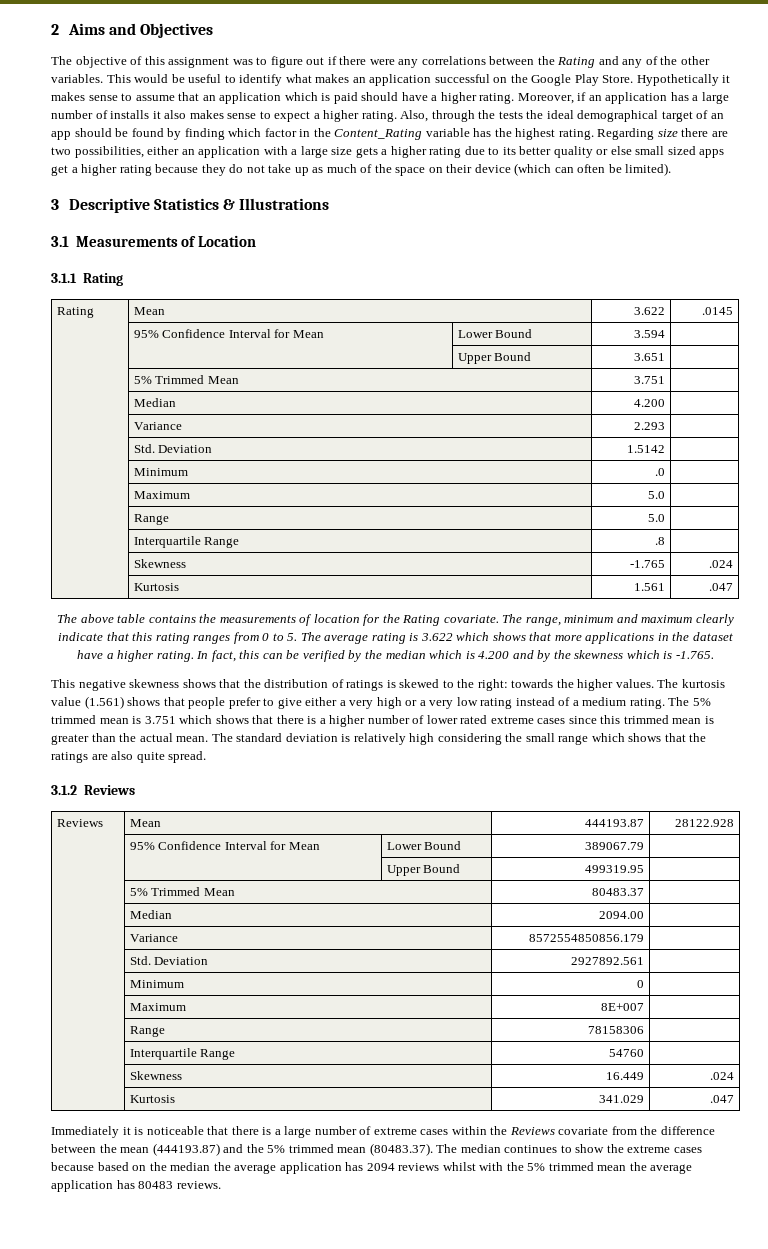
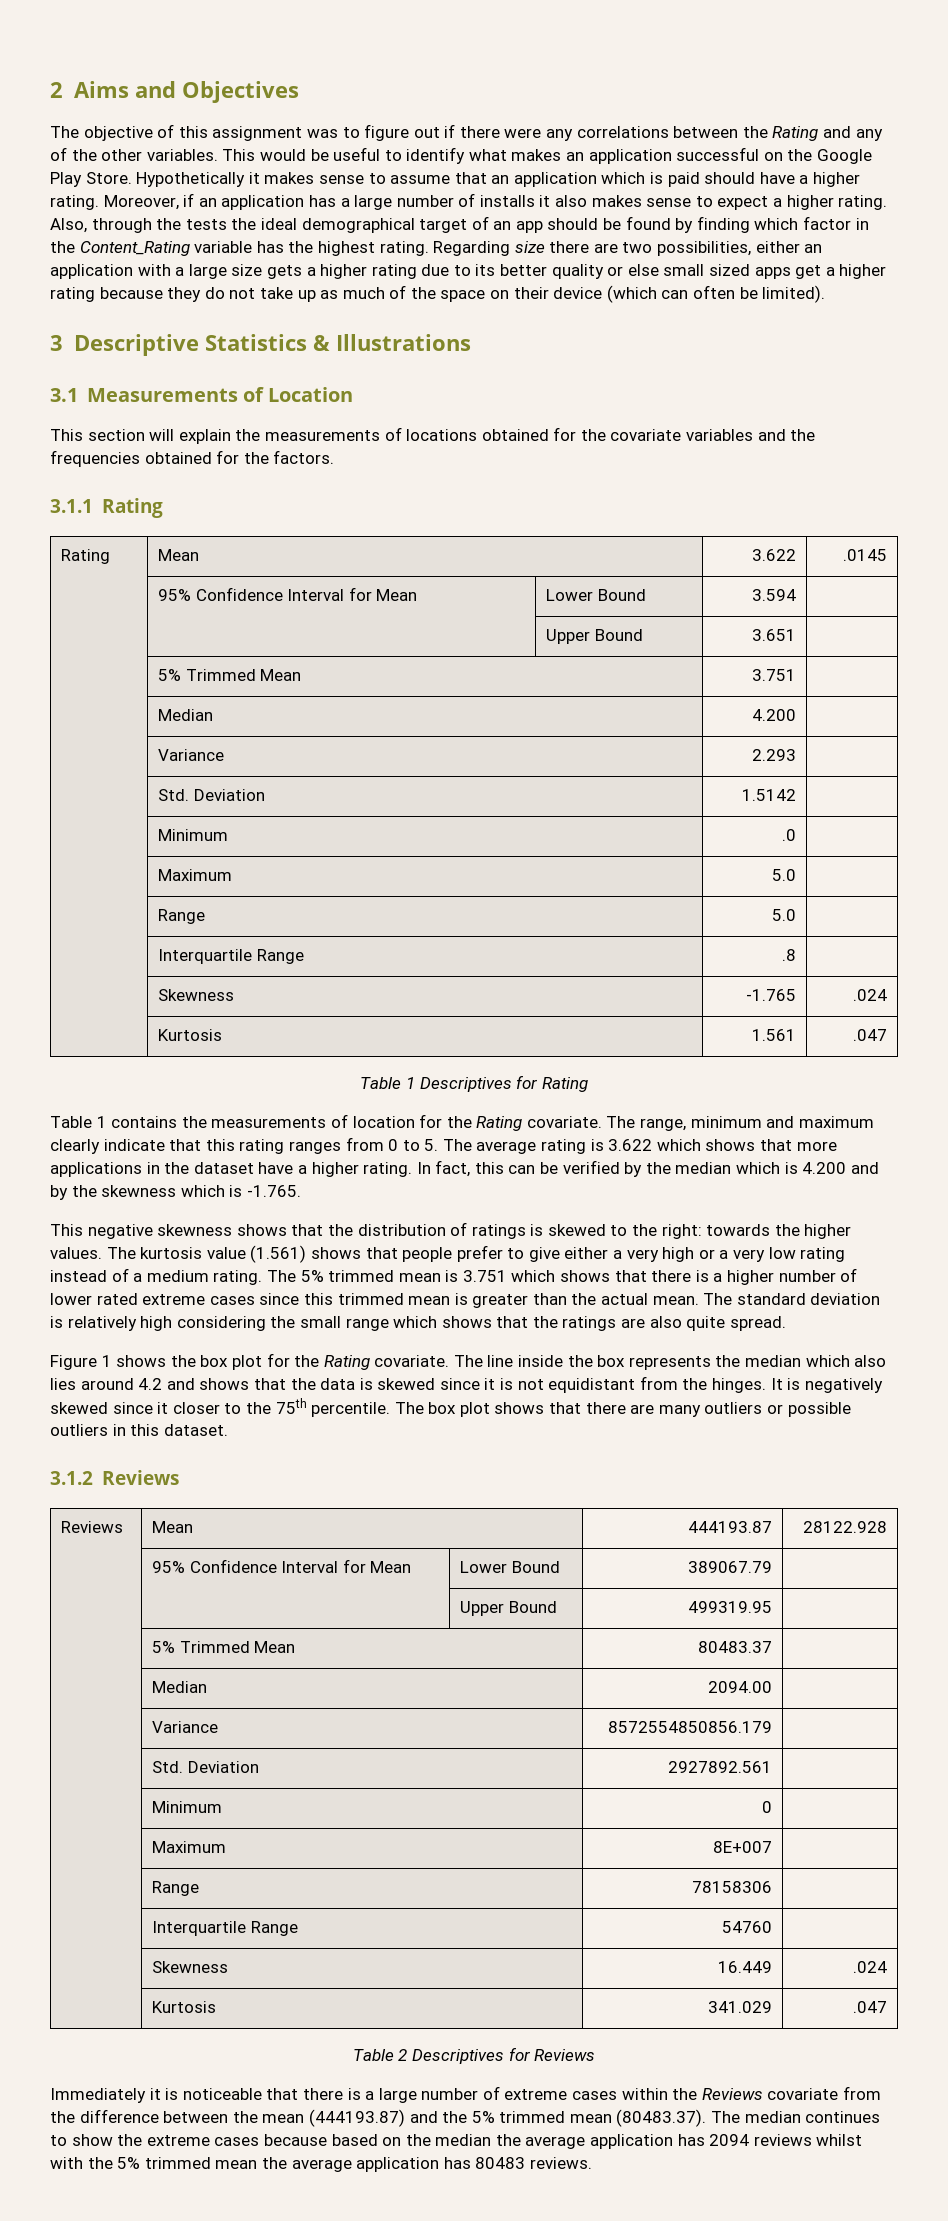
(257, 241) none -> [50,427,816,444] [50,450,335,467] // This section will explain the measurements of locations obtained for the covariate variables and the frequencies obtained for the factors.
[57,614,146,623] The above table -> [360,1075,588,1092] [50,1116,107,1128] Table 1 Descriptives for Rating // Table 1
(207, 757) none -> [50,1353,887,1370] [50,1376,883,1393] [50,1398,851,1417] [50,1424,228,1436] // Figure 1 shows the box plot for the Rating covariate. The line inside the box represents the median which also lies around 4.2 and shows that the data is skewed since it is not equidistant from the hinges. It is negatively skewed since it closer to the 75th percentile. The box plot shows that there are many outliers or possible outliers in this dataset.
(735, 1099) none -> [352,2047,596,2064] // Table 2 Descriptives for Reviews

